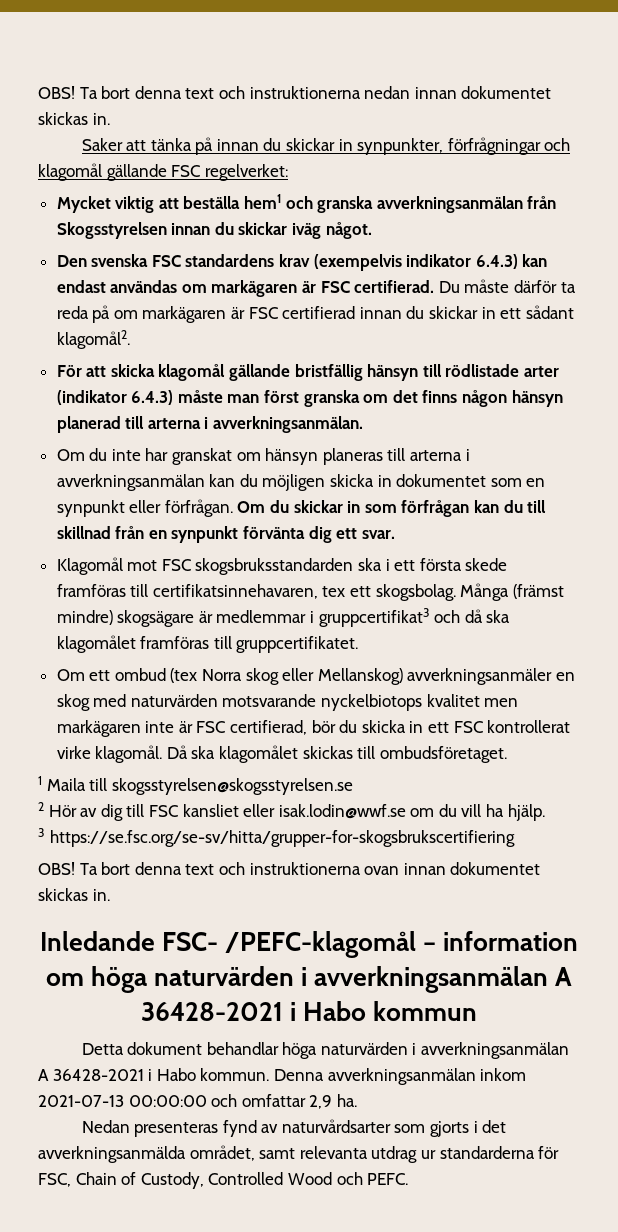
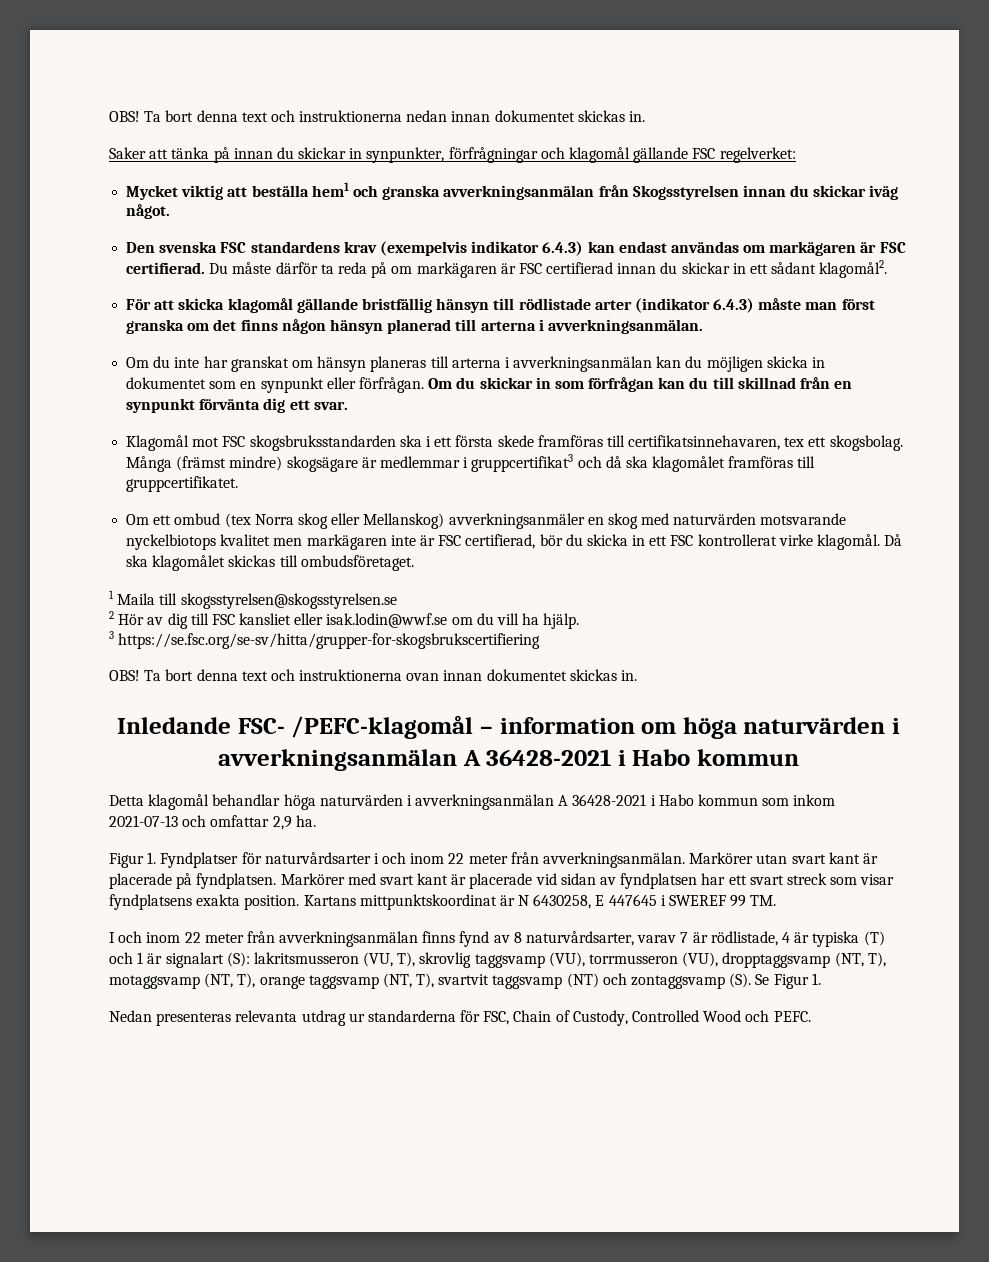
[127,1042,203,1055] dokument -> [148,794,210,810] klagomål
[200,1068,476,1085] kommun. Denna avverkningsanmälan -> [698,794,790,806] kommun som
[128,1095,207,1107] 00:00:00 -> (178, 821) none
[81,1119,507,1137] [38,1145,296,1163] Nedan presenteras fynd av naturvårdsarter som gjorts i det avverkningsanmälda området, samt -> [109,852,878,868] [109,873,895,889] [109,894,777,910] [109,931,885,947] [109,952,886,968] [109,973,821,989] [109,1010,232,1026] Figur 1. Fyndplatser för naturvårdsarter i och inom 22 meter från avverkningsanmälan. Markörer utan svart kant är placerade på fyndplatsen. Markörer med svart kant är placerade vid sidan av fyndplatsen har ett svart streck som visar fyndplatsens exakta position. Kartans mittpunktskoordinat är N 6430258, E 447645 i SWEREF 99 TM. // I och inom 22 meter från avverkningsanmälan finns fynd av 8 naturvårdsarter, varav 7 är rödlistade, 4 är typiska (T) och 1 är signalart (S): lakritsmusseron (VU, T), skrovlig taggsvamp (VU), torrmusseron (VU), dropptaggsvamp (NT, T), motaggsvamp (NT, T), orange taggsvamp (NT, T), svartvit taggsvamp (NT) och zontaggsvamp (S). Se Figur 1. // Nedan presenteras

